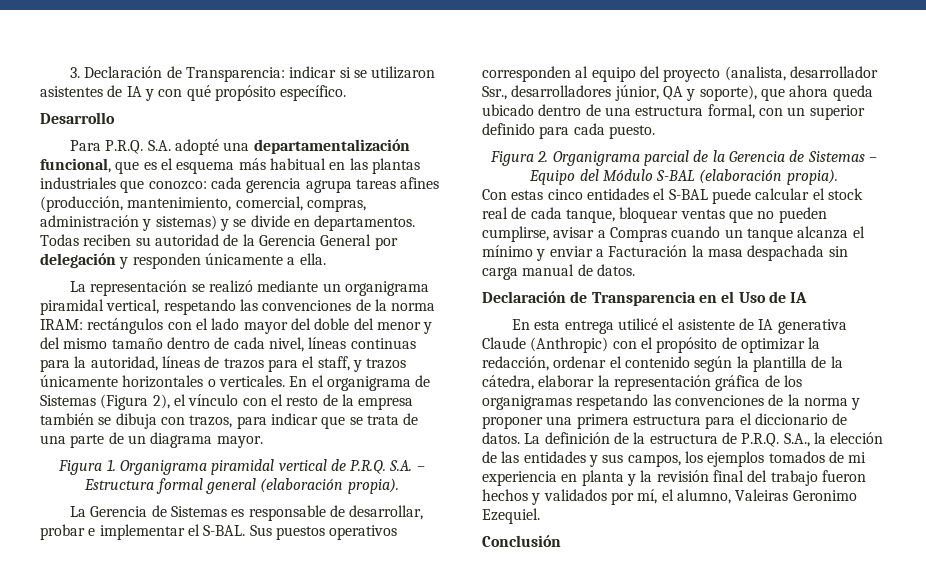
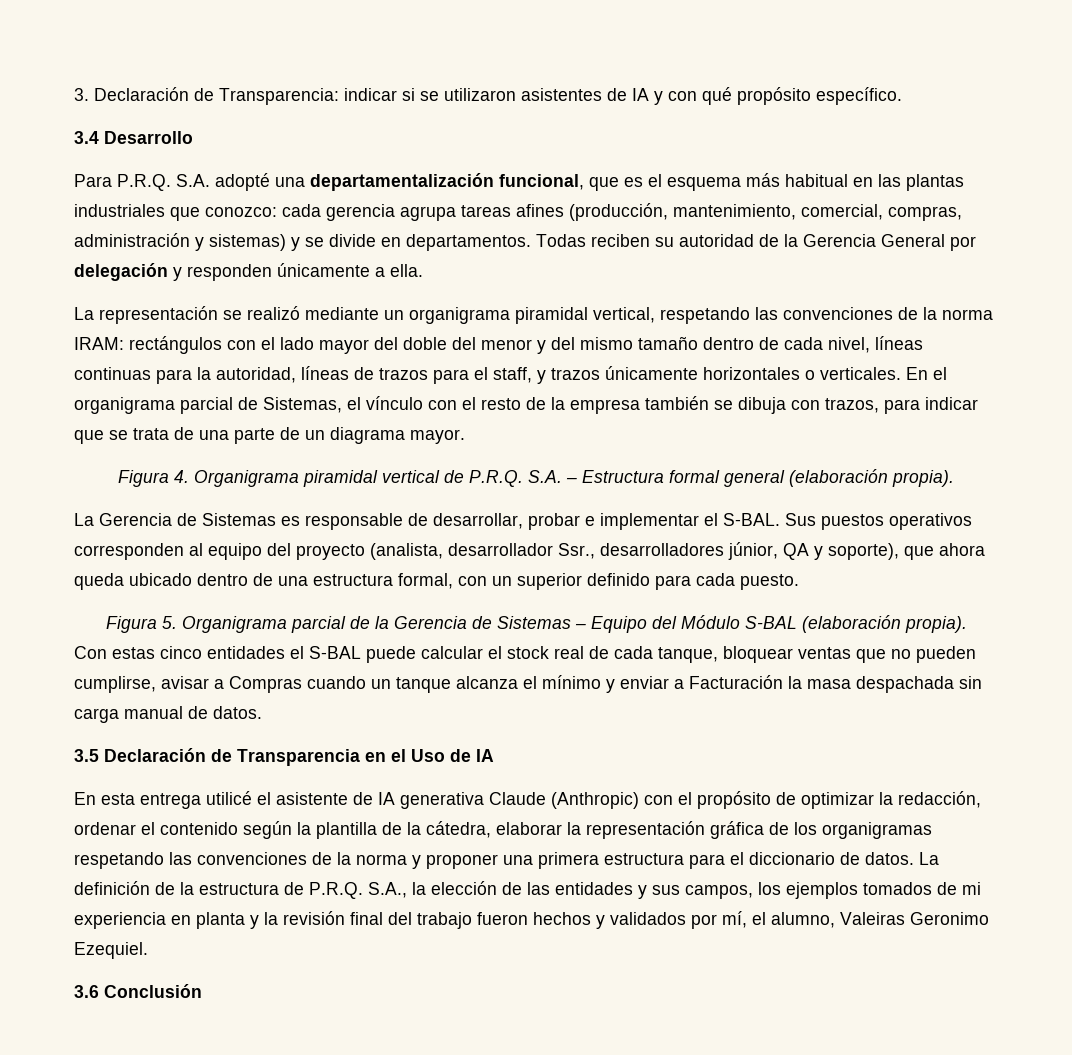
(347, 93) none -> [74,131,99,144] 3.4
[415,375,431,387] [40,394,170,410] de Sistemas (Figura 2), -> [180,397,342,414] parcial de Sistemas,
[106,459,116,471] 1. -> [174,470,189,483] 4.
[537,151,549,162] 2. -> [161,616,177,629] 5.
(635, 270) none -> [74,749,99,762] 3.5
(540, 516) none -> [74,985,99,998] 3.6

